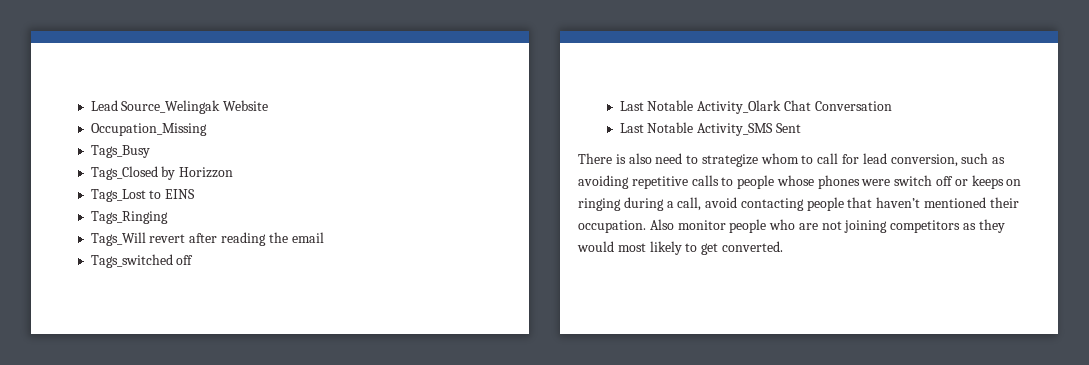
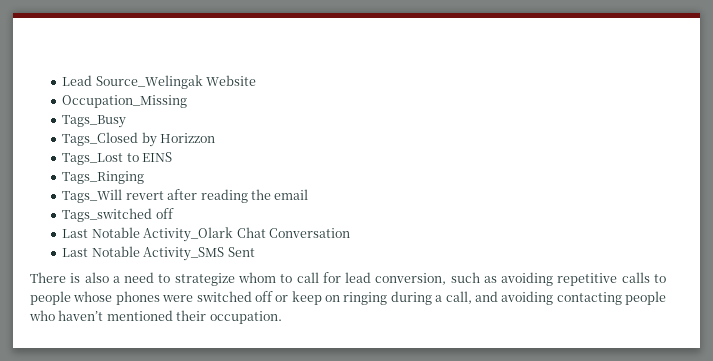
(652, 158) none -> [112,276,120,283] a
[894,175,933,186] switch -> [196,291,252,302] switched
[971,175,1004,189] keeps -> [291,291,322,305] keep
[705,197,738,208] avoid -> [474,291,554,305] and avoiding
[847,197,873,208] that -> [29,310,55,321] who
[649,219,1005,233] [577,241,783,255] Also monitor people who are not joining competitors as they would most likely to get converted. -> (282, 317) none

